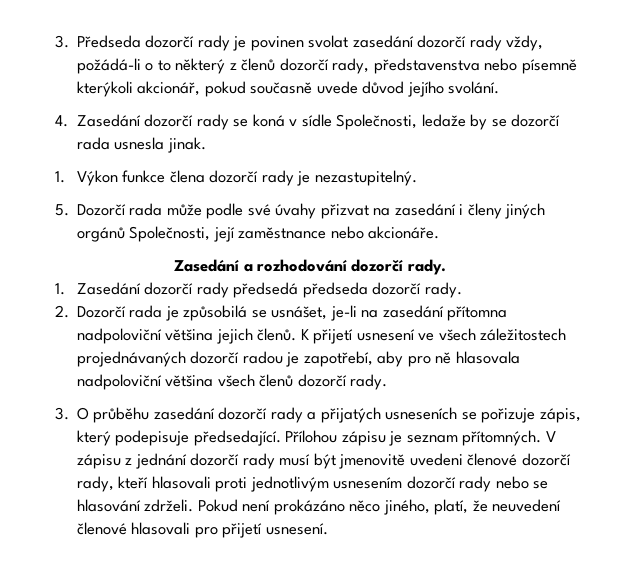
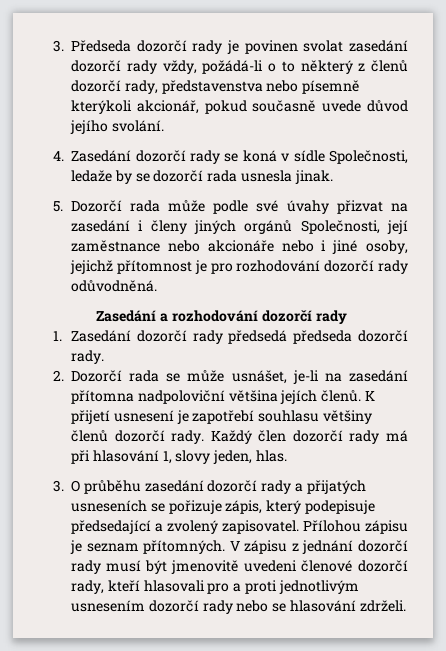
[54,170,417,186] // 1. Výkon funkce člena dozorčí rady je nezastupitelný. -> (333, 177) none
[368,226,440,239] akcionáře. -> [207,240,409,254] [70,260,408,274] [71,280,158,292] akcionáře nebo i jiné osoby, jejichž přítomnost je pro rozhodování dozorčí rady odůvodněná.
[407,259,446,275] rady. -> [315,310,347,324] rady
[165,305,267,321] je způsobilá se -> [166,370,225,382] se může
[216,328,253,344] jejich -> [280,390,318,404] jejích
[418,328,567,341] [76,351,520,367] [76,374,388,390] ve všech záležitostech projednávaných dozorčí radou je zapotřebí, aby pro ně hlasovala nadpoloviční většina všech členů dozorčí rady. -> [176,410,372,424] [71,430,409,444] [71,450,287,464] je zapotřebí souhlasu většiny členů dozorčí rady. Každý člen dozorčí rady má při hlasování 1, slovy jeden, hlas.
[193,430,281,446] předsedající. -> [71,520,300,534] předsedající a zvolený zapisovatel.
(211, 482) none -> [207,583,242,594] pro a
[197,499,562,515] [76,522,328,538] Pokud není prokázáno něco jiného, platí, že neuvedení členové hlasovali pro přijetí usnesení. -> (406, 606) none

